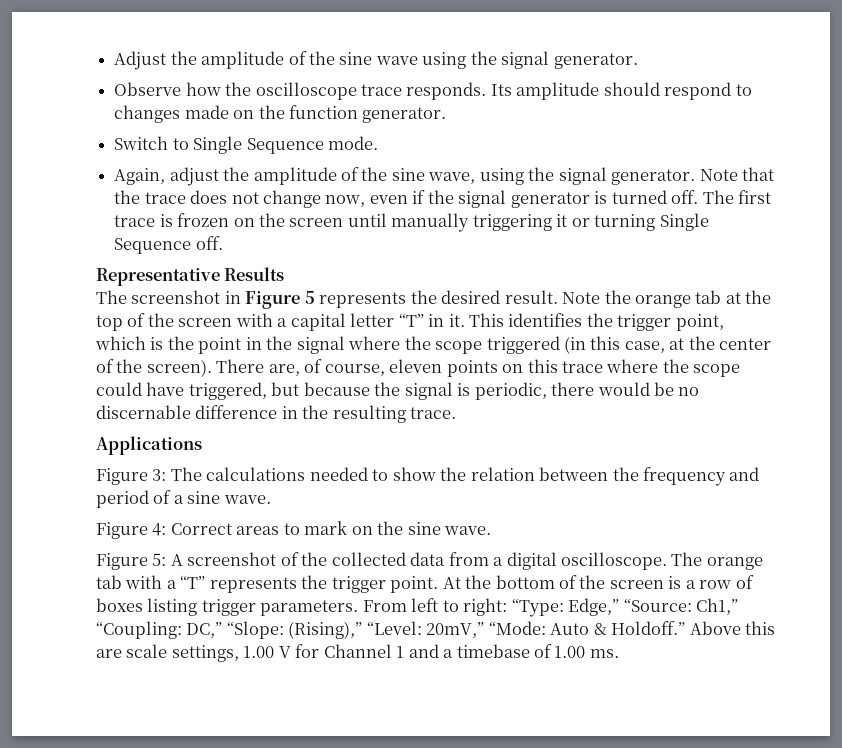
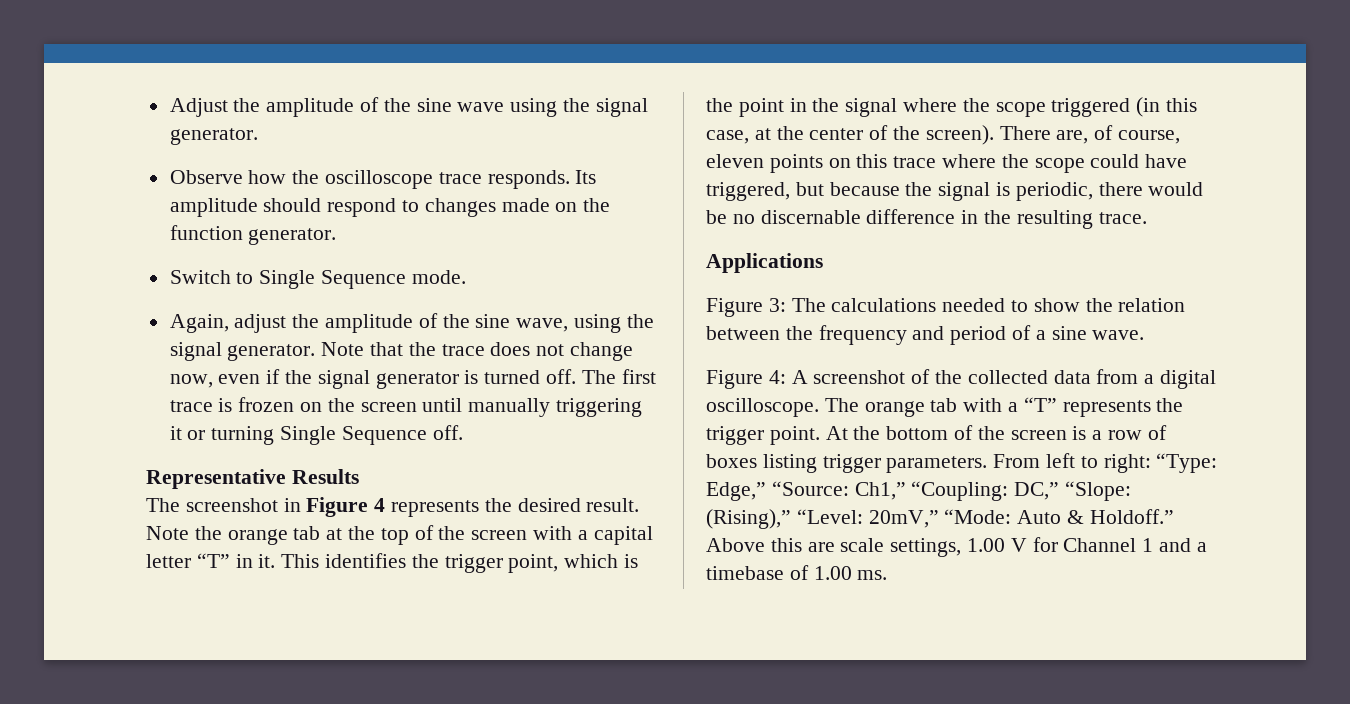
[304,291,315,304] 5 -> [374,498,386,512] 4
[170,521,492,535] [96,553,167,570] Correct areas to mark on the sine wave. // Figure 5: -> (786, 377) none

